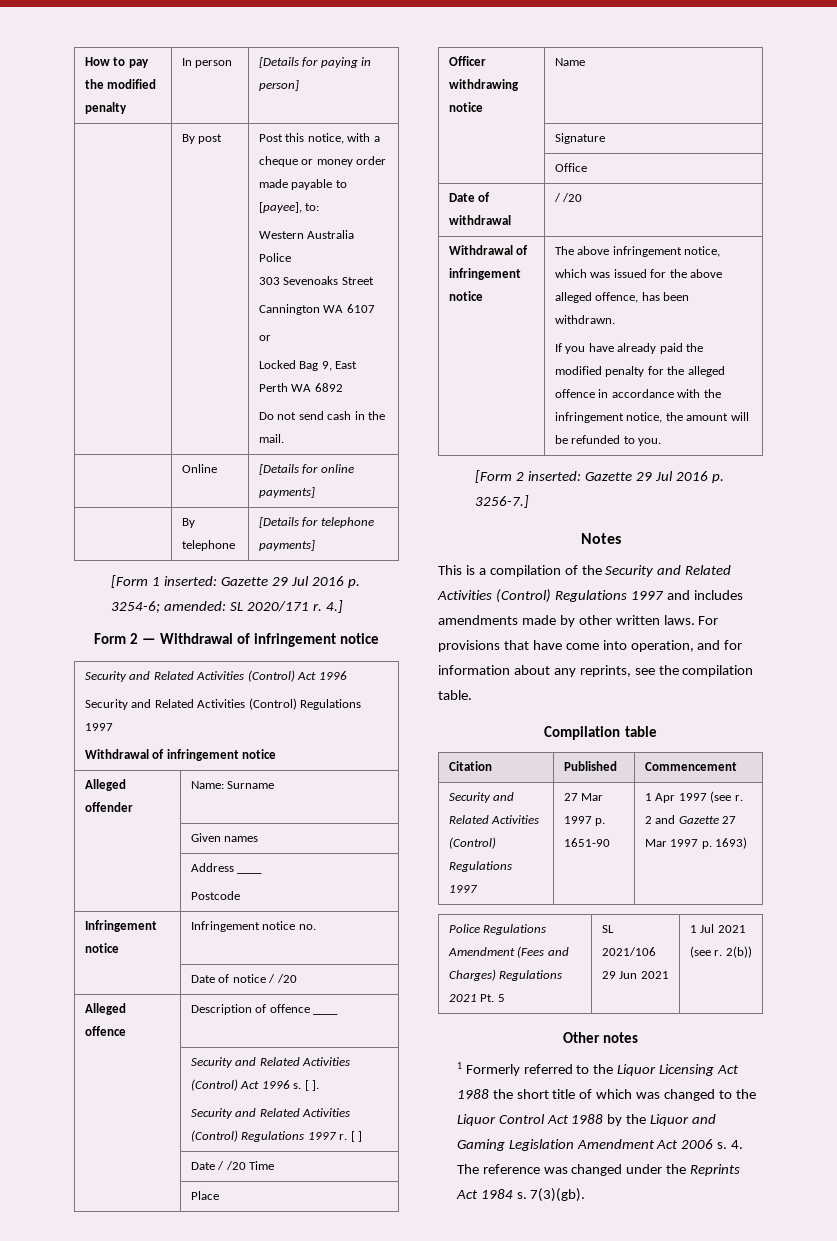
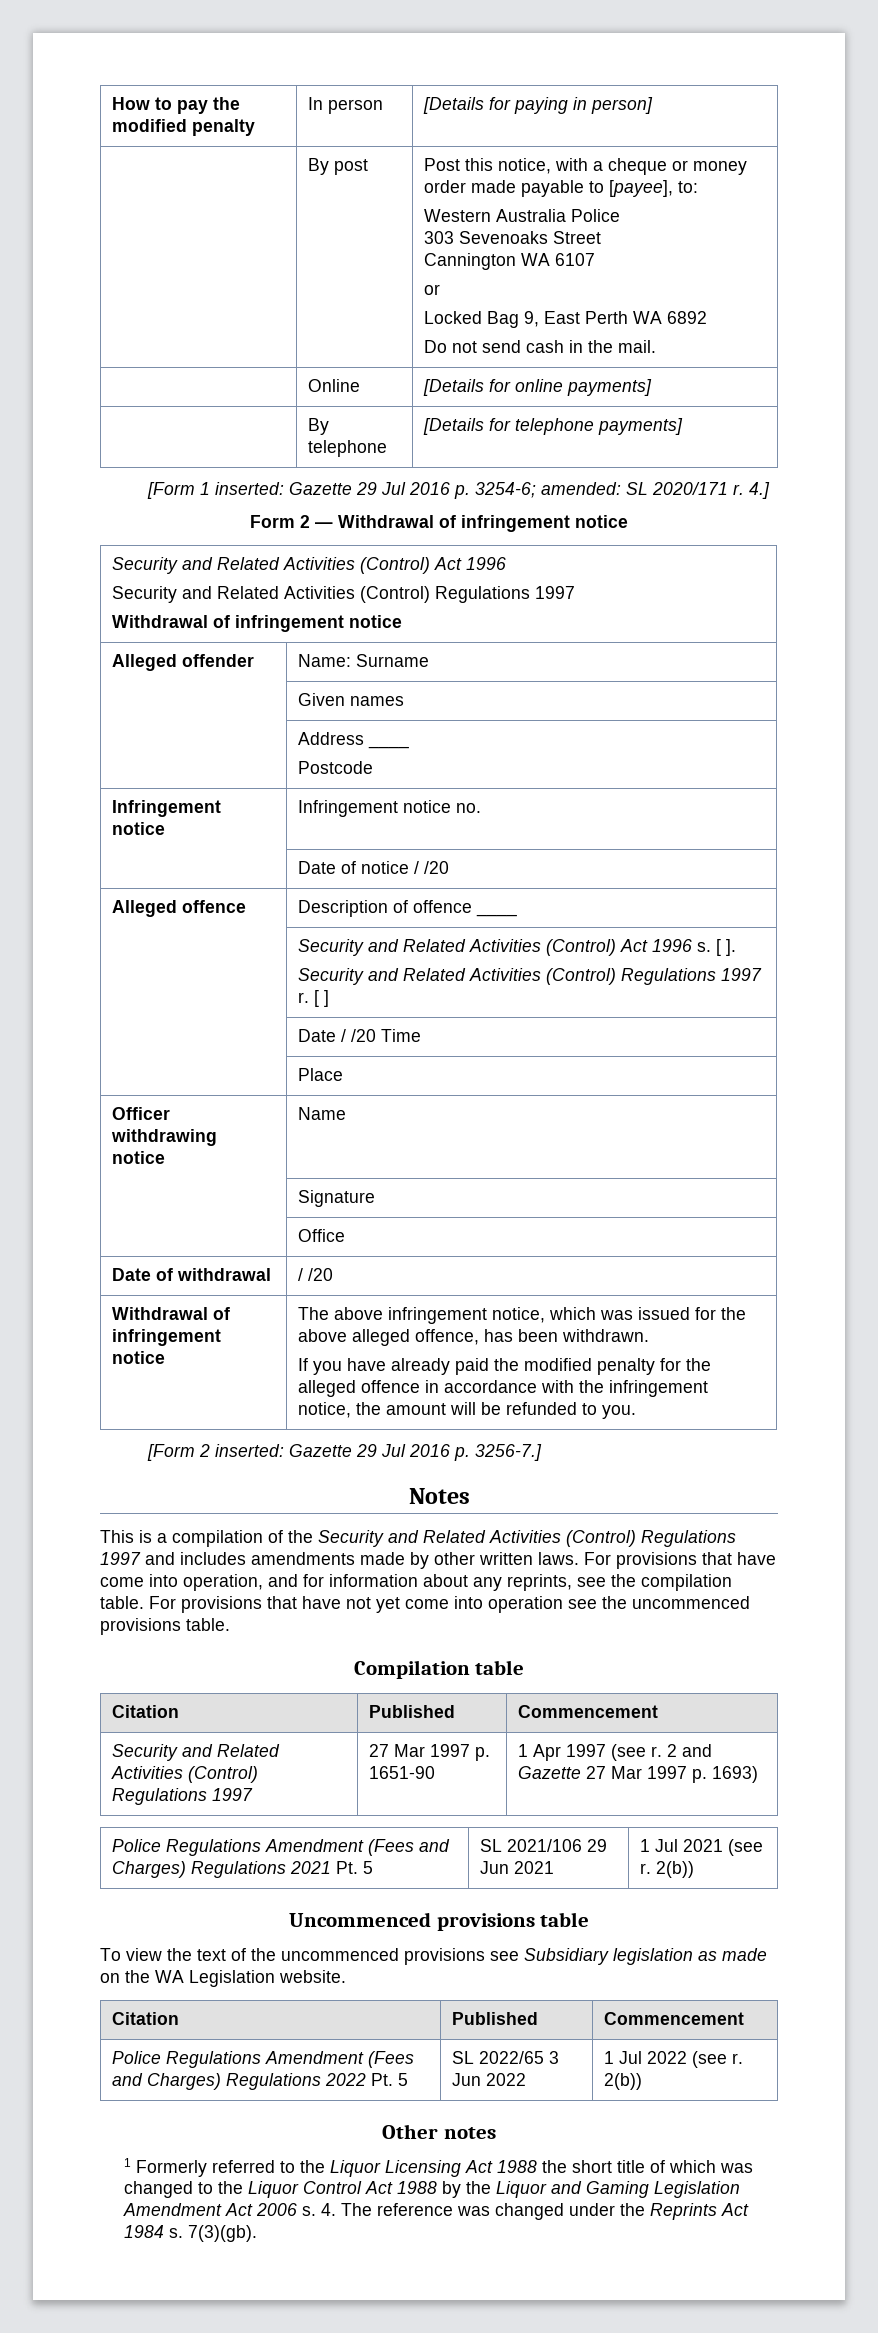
(472, 695) none -> [149,1596,750,1613] [100,1618,230,1635] For provisions that have not yet come into operation see the uncommenced provisions table.
(752, 952) none -> [288,1912,590,1931] [100,1948,767,1965] [100,1970,346,1987] [112,2012,180,2025] [452,2012,539,2025] [604,2012,745,2025] [112,2051,415,2068] [112,2073,409,2090] [452,2051,560,2064] [452,2073,527,2086] [604,2051,744,2068] [604,2073,643,2090] // Uncommenced provisions table // To view the text of the uncommenced provisions see Subsidiary legislation as made on the WA Legislation website. // Citation | Published | Commencement // Police Regulations Amendment (Fees and Charges) Regulations 2022 Pt. 5 | SL 2022/65 3 Jun 2022 | 1 Jul 2022 (see r. 2(b))

